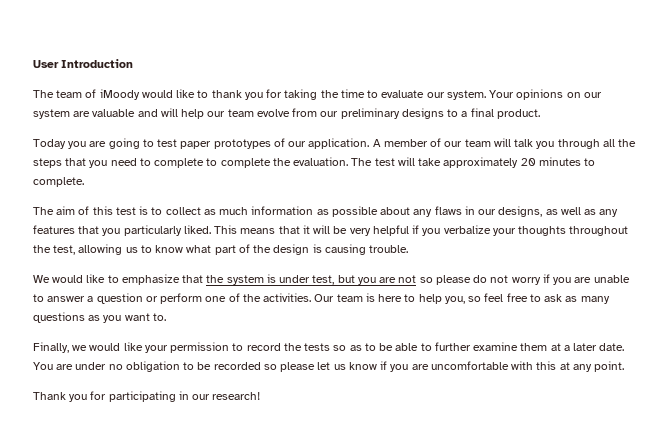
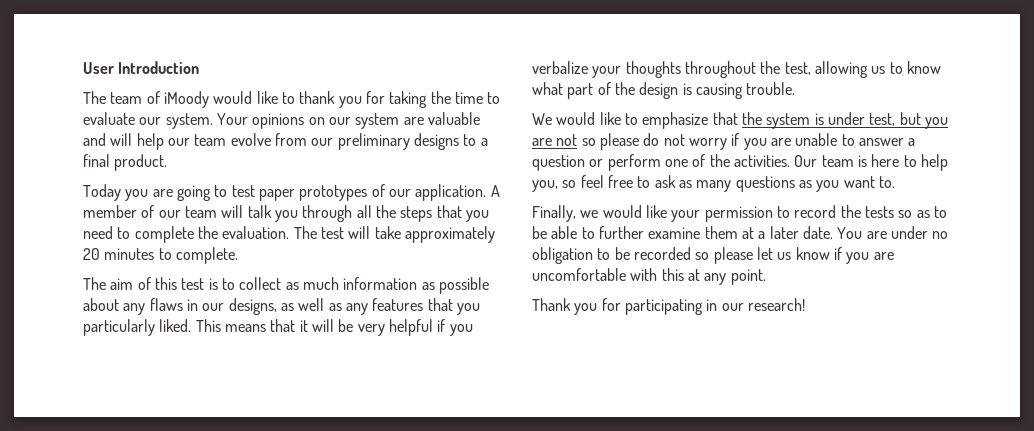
[206,158,271,168] to complete -> (194, 234) none

